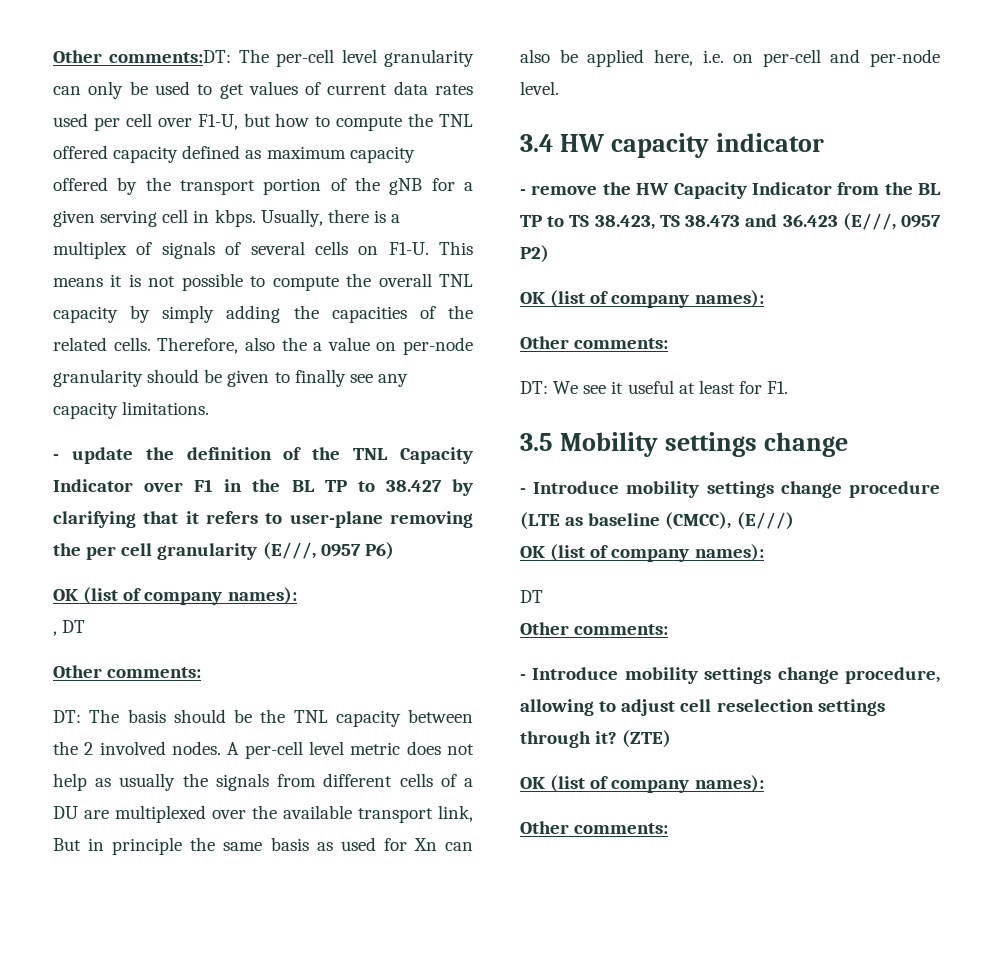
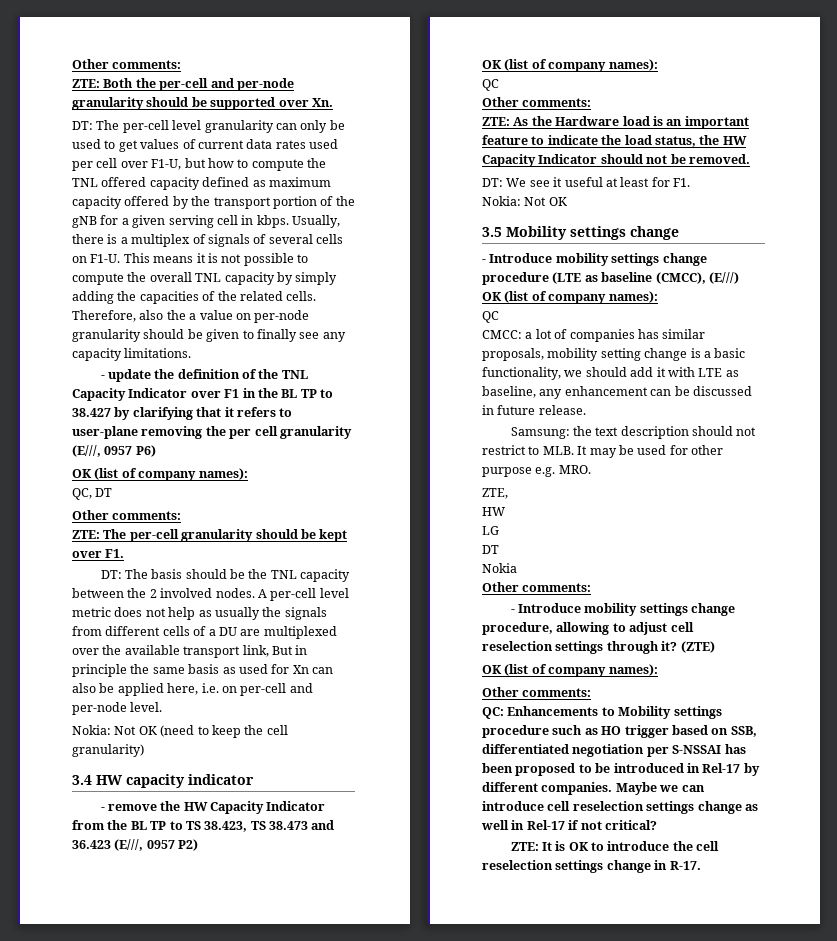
[53,50,232,63] Other comments:DT: -> [72,59,182,69] [72,78,294,91] [72,97,333,110] [72,121,93,130] Other comments: // ZTE: Both the per-cell and per-node granularity should be supported over Xn. // DT:
[53,620,86,636] [53,665,202,678] , DT // Other comments: -> [72,488,113,500] [72,510,182,520] [72,529,348,542] [72,549,125,558] QC, DT // Other comments: // ZTE: The per-cell granularity should be kept over F1.
(559, 88) none -> [72,725,288,738] [72,744,144,757] // Nokia: Not OK (need to keep the cell granularity)
[520,336,669,349] // Other comments: -> [482,79,499,91] [482,97,592,107] [482,116,749,129] [482,135,747,147] [482,154,750,167] // QC // Other comments: // ZTE: As the Hardware load is an important feature to indicate the load status, the HW Capacity Indicator should not be removed.
(789, 387) none -> [482,196,567,206] // Nokia: Not OK
[520,590,543,603] // DT -> [482,311,499,323] [482,329,706,342] [482,348,746,361] [482,367,739,380] [482,386,752,399] [482,405,586,415] [510,426,757,439] [482,445,723,458] [482,465,591,477] [482,488,508,499] [482,507,505,516] [482,526,499,535] [482,545,499,554] [482,563,517,573] // QC // CMCC: a lot of companies has similar proposals, mobility setting change is a basic functionality, we should add it with LTE as baseline, any enhancement can be discussed in future release. // Samsung: the text description should not restrict to MLB. It may be used for other purpose e.g. MRO. // ZTE, // HW // LG // DT // Nokia
(669, 828) none -> [482,706,722,719] [482,725,757,738] [482,744,746,757] [482,763,760,776] [482,782,705,795] [482,801,758,814] [481,820,657,830] [510,841,720,851] [482,860,701,873] // QC: Enhancements to Mobility settings procedure such as HO trigger based on SSB, differentiated negotiation per S-NSSAI has been proposed to be introduced in Rel-17 by different companies. Maybe we can introduce cell reselection settings change as well in Rel-17 if not critical? // ZTE: It is OK to introduce the cell reselection settings change in R-17.

